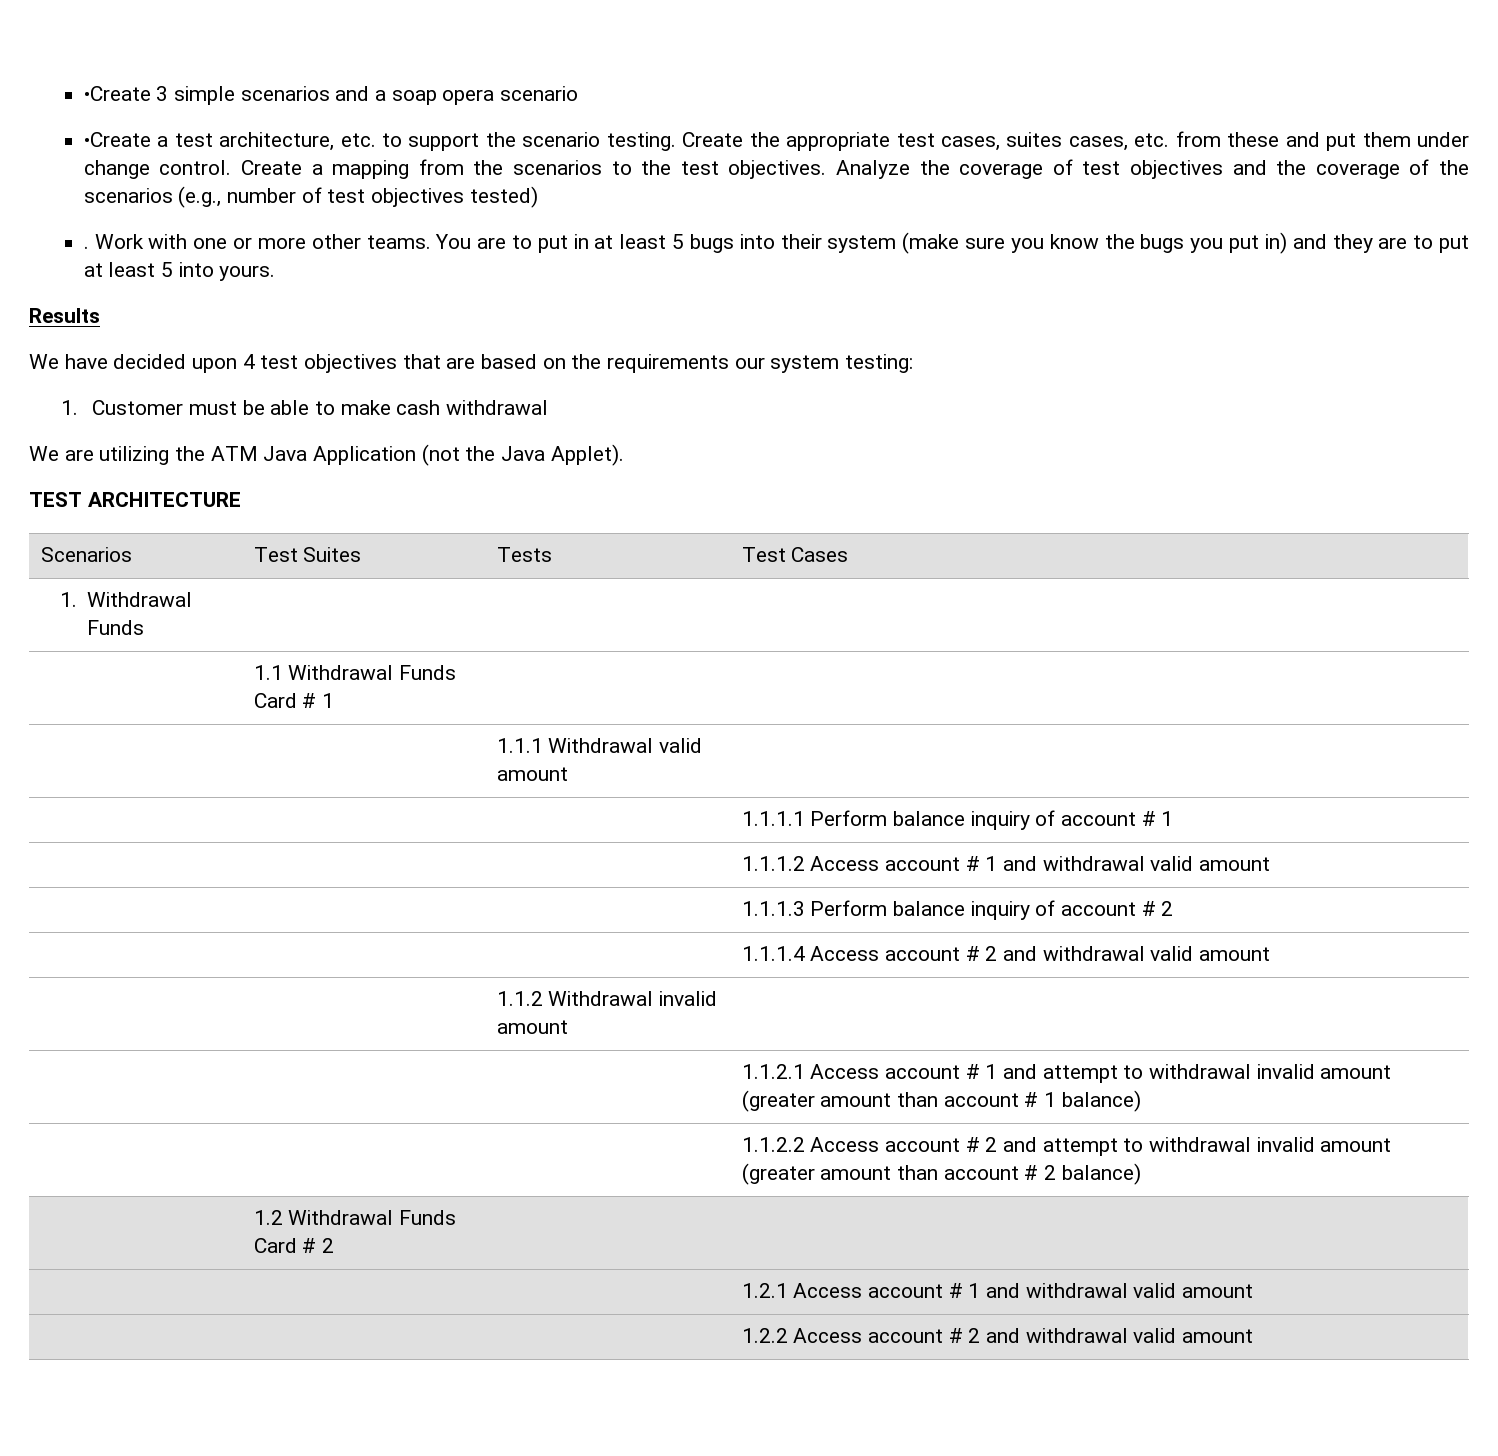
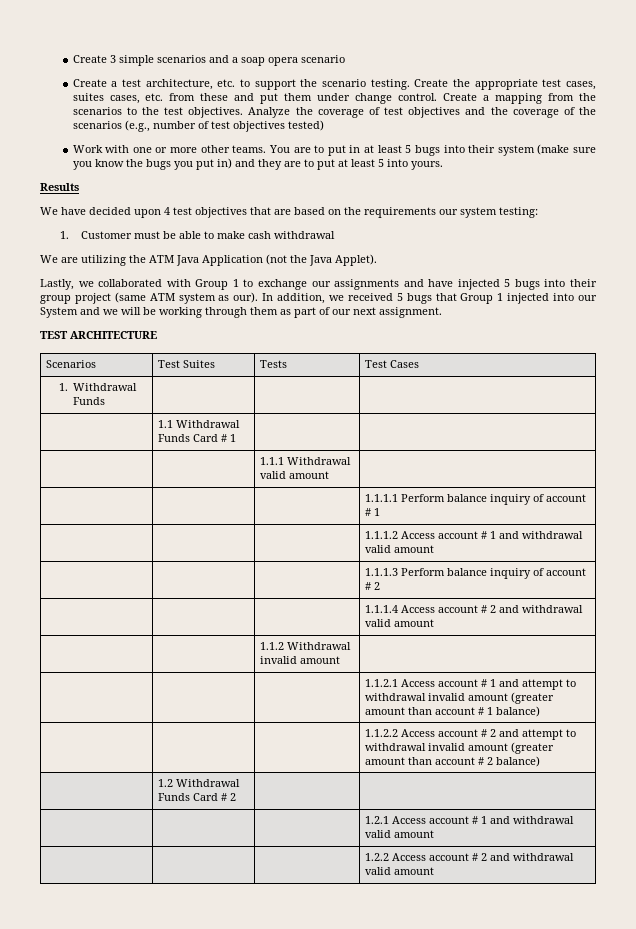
[83,86,151,101] •Create -> [72,55,107,63] Create
[83,132,151,147] •Create -> [72,79,107,87] Create
[83,246,89,249] . -> (324, 125) none
(624, 455) none -> [40,279,597,290] [40,292,598,304] [40,307,442,318] // Lastly, we collaborated with Group 1 to exchange our assignments and have injected 5 bugs into their group project (same ATM system as our). In addition, we received 5 bugs that Group 1 injected into our System and we will be working through them as part of our next assignment.

